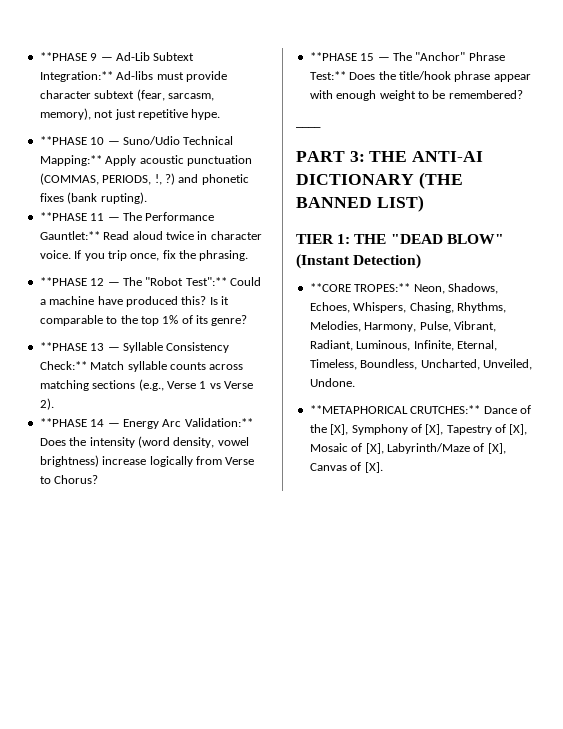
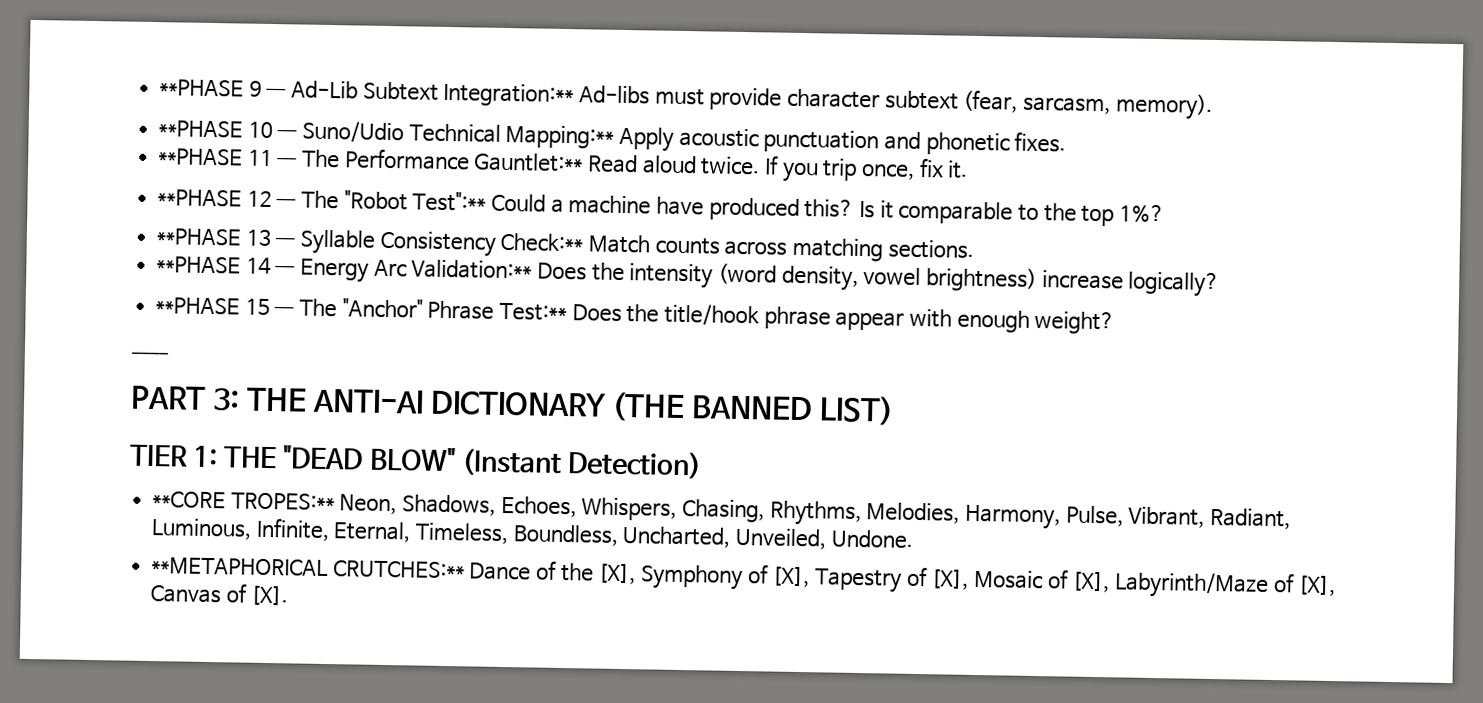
[39,108,221,120] memory), not just repetitive hype. -> [1115,93,1213,120] memory).
[39,173,249,185] [39,192,147,204] (COMMAS, PERIODS, !, ?) and phonetic fixes (bank rupting). -> [884,131,1067,156] and phonetic fixes.
[165,231,262,240] [39,250,71,259] twice in character voice. -> [700,156,761,176] twice.
[179,250,249,261] the phrasing. -> [947,160,969,179] it.
[162,315,248,326] 1% of its genre? -> [1119,204,1166,224] 1%?
[127,361,167,372] syllable -> (651, 244) none
[92,379,253,391] [39,398,54,410] sections (e.g., Verse 1 vs Verse 2). -> [887,239,974,259] sections.
[149,456,255,467] [39,475,99,484] logically from Verse to Chorus? -> [1128,271,1221,298] logically?
[379,90,523,101] weight to be remembered? -> [1034,310,1116,335] weight?

